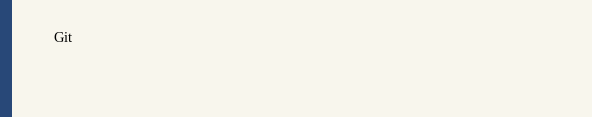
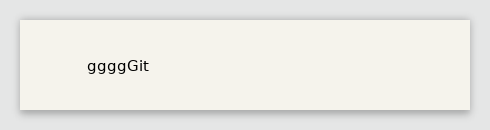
[54,32,72,42] Git -> [87,60,149,74] ggggGit

